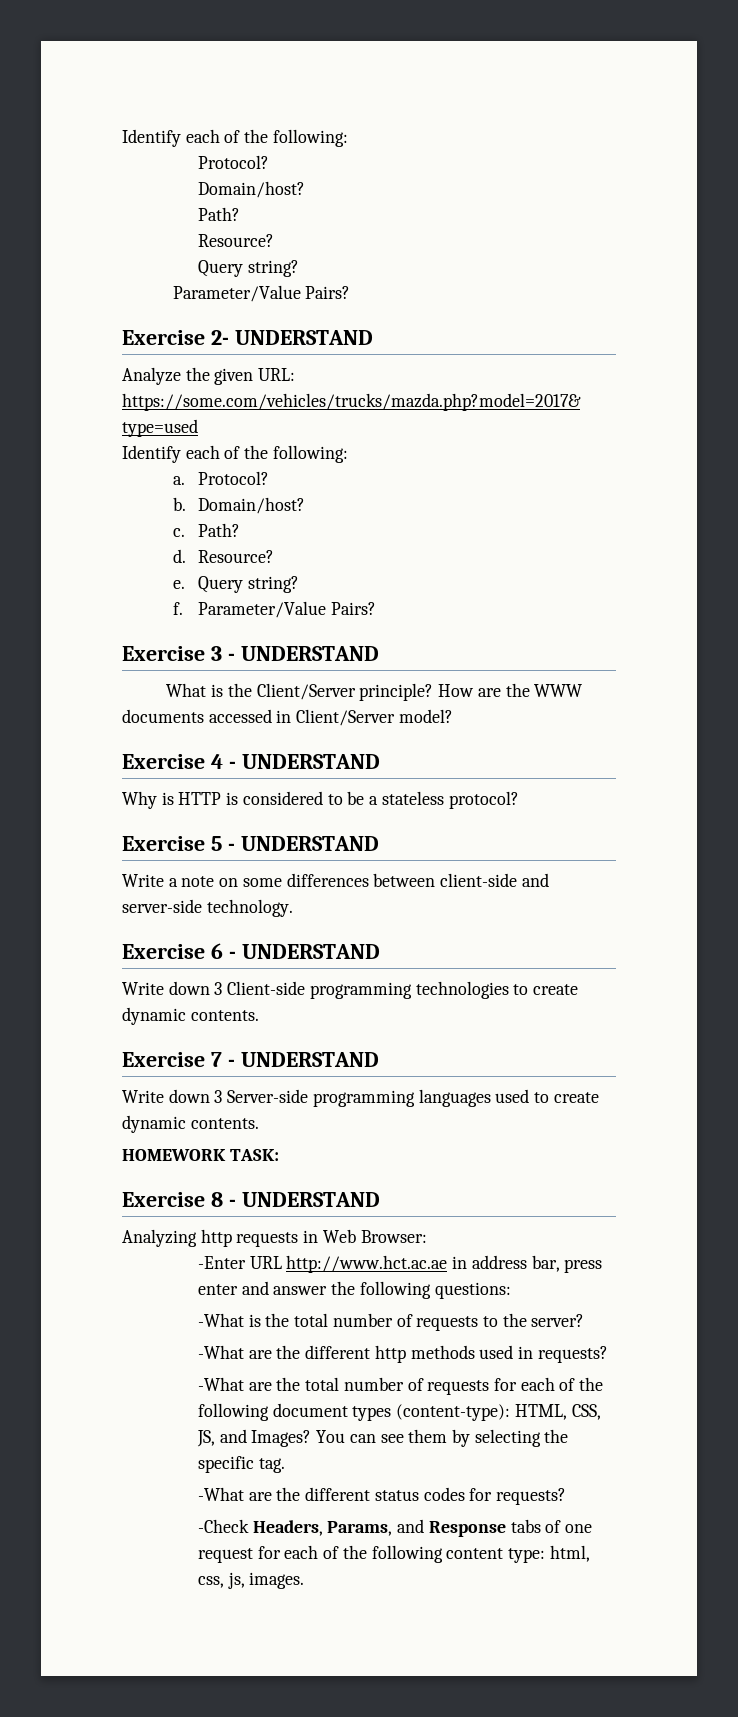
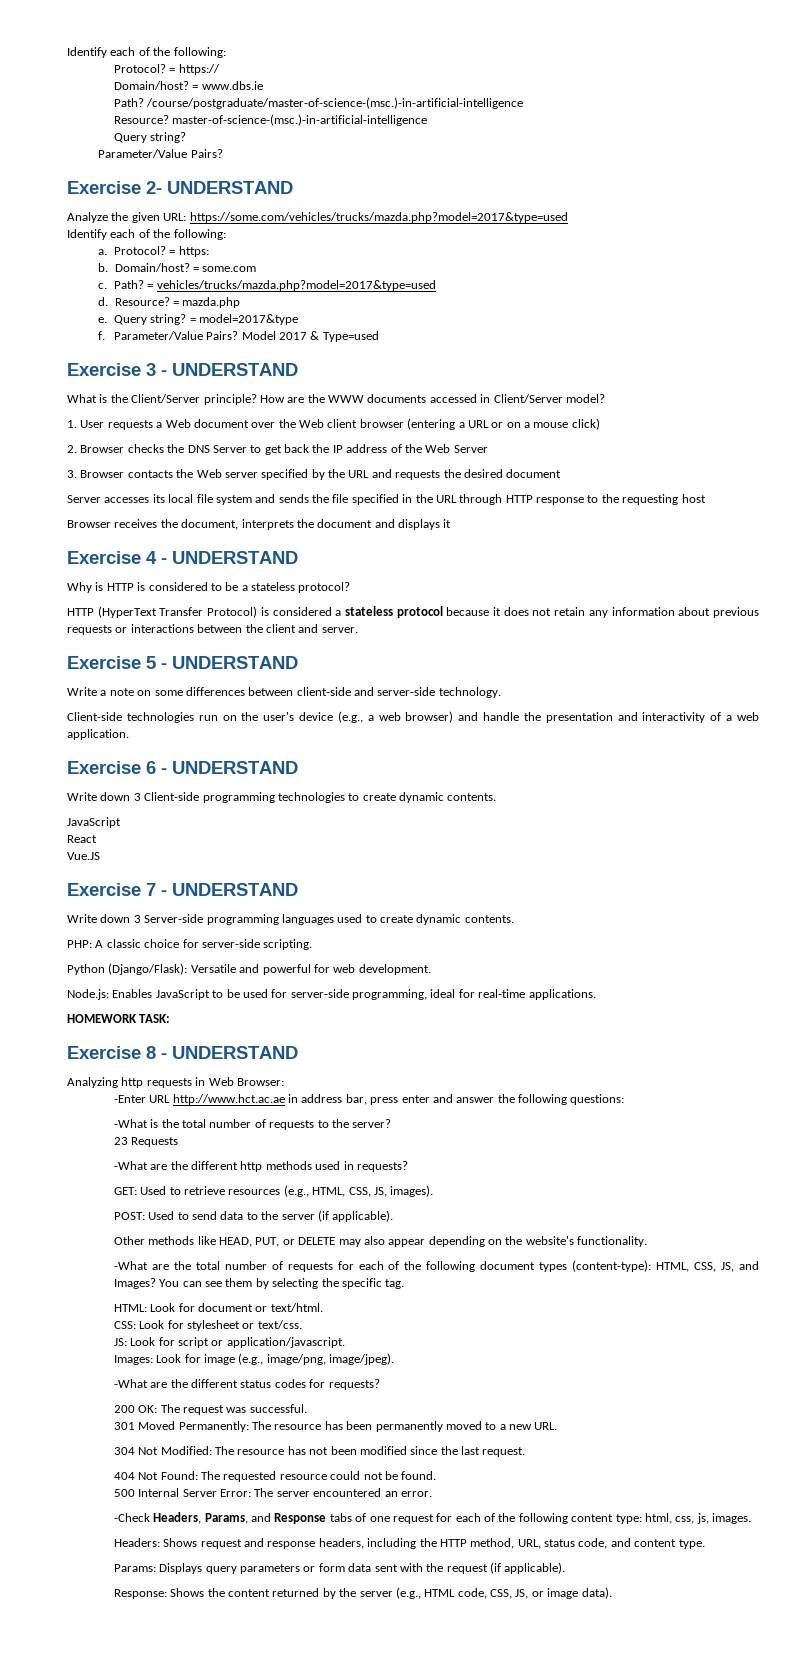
[197,181,305,198] [197,207,240,221] [197,234,274,247] // Domain/host? // Path? // Resource? -> [169,64,220,75] [113,81,263,90] [113,97,524,109] [113,114,428,126] = https:// // Domain/host? = www.dbs.ie // Path? /course/postgraduate/master-of-science-(msc.)-in-artificial-intelligence // Resource? master-of-science-(msc.)-in-artificial-intelligence
(269, 478) none -> [169,246,209,257] = https:
(305, 505) none -> [192,266,257,272] = some.com
(240, 530) none -> [147,280,436,291] = vehicles/trucks/mazda.php?model=2017&type=used
(274, 556) none -> [172,297,241,308] = mazda.php
(299, 584) none -> [189,314,299,325] = model=2017&type
(376, 608) none -> [241,331,379,342] Model 2017 & Type=used
(453, 716) none -> [67,418,600,430] [67,444,488,455] [67,469,562,480] [67,494,706,505] [67,519,452,530] // 1. User requests a Web document over the Web client browser (entering a URL or on a mouse click) // 2. Browser checks the DNS Server to get back the IP address of the Web Server // 3. Browser contacts the Web server specified by the URL and requests the desired document // Server accesses its local file system and sends the file specified in the URL through HTTP response to the requesting host // Browser receives the document, interprets the document and displays it
(519, 800) none -> [67,606,759,618] [67,624,358,635] // HTTP (HyperText Transfer Protocol) is considered a stateless protocol because it does not retain any information about previous requests or interactions between the client and server.
(293, 908) none -> [67,711,760,723] [67,729,129,740] // Client-side technologies run on the user's device (e.g., a web browser) and handle the presentation and interactivity of a web application.
(259, 1015) none -> [67,817,121,828] [67,835,97,843] [67,852,100,860] // JavaScript // React // Vue.JS
(259, 1123) none -> [67,939,313,950] [67,963,431,975] [67,989,596,1000] // PHP: A classic choice for server-side scripting. // Python (Django/Flask): Versatile and powerful for web development. // Node.js: Enables JavaScript to be used for server-side programming, ideal for real-time applications.
(585, 1320) none -> [113,1137,179,1147] // 23 Requests
(608, 1354) none -> [113,1185,434,1197] [113,1210,394,1222] [113,1236,648,1247] // GET: Used to retrieve resources (e.g., HTML, CSS, JS, images). // POST: Used to send data to the server (if applicable). // Other methods like HEAD, PUT, or DELETE may also appear depending on the website's functionality.
(285, 1465) none -> [113,1303,323,1312] [113,1320,302,1331] [113,1337,345,1348] [113,1353,395,1365] // HTML: Look for document or text/html. // CSS: Look for stylesheet or text/css. // JS: Look for script or application/javascript. // Images: Look for image (e.g., image/png, image/jpeg).
(567, 1496) none -> [113,1404,307,1415] [113,1421,558,1432] [113,1446,526,1457] [113,1471,437,1482] [113,1488,432,1497] // 200 OK: The request was successful. // 301 Moved Permanently: The resource has been permanently moved to a new URL. // 304 Not Modified: The resource has not been modified since the last request. // 404 Not Found: The requested resource could not be found. // 500 Internal Server Error: The server encountered an error.
(305, 1580) none -> [113,1538,705,1549] [113,1562,566,1574] [113,1587,612,1599] // Headers: Shows request and response headers, including the HTTP method, URL, status code, and content type. // Params: Displays query parameters or form data sent with the request (if applicable). // Response: Shows the content returned by the server (e.g., HTML code, CSS, JS, or image data).

